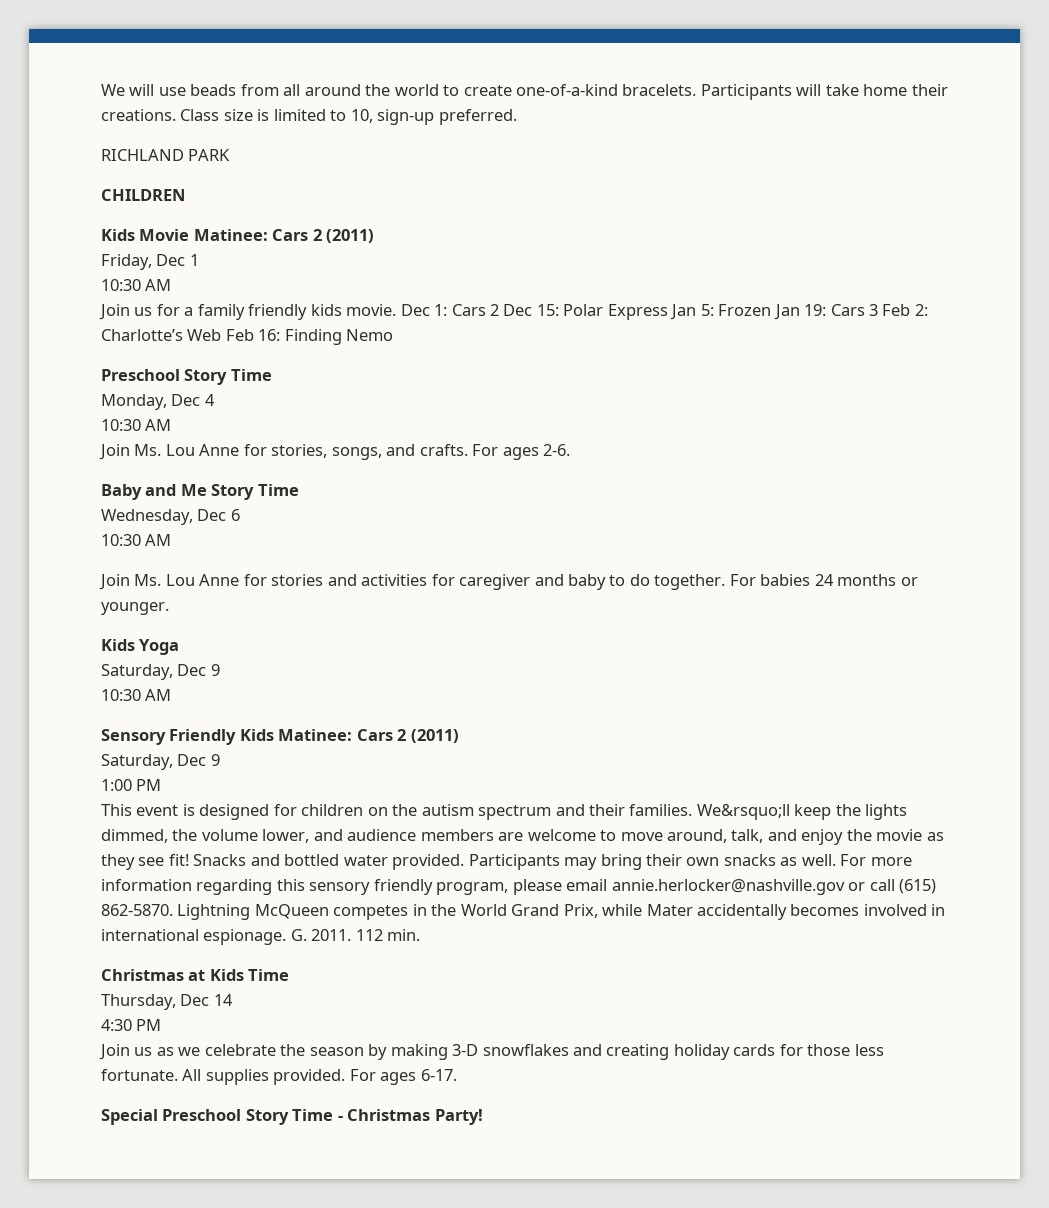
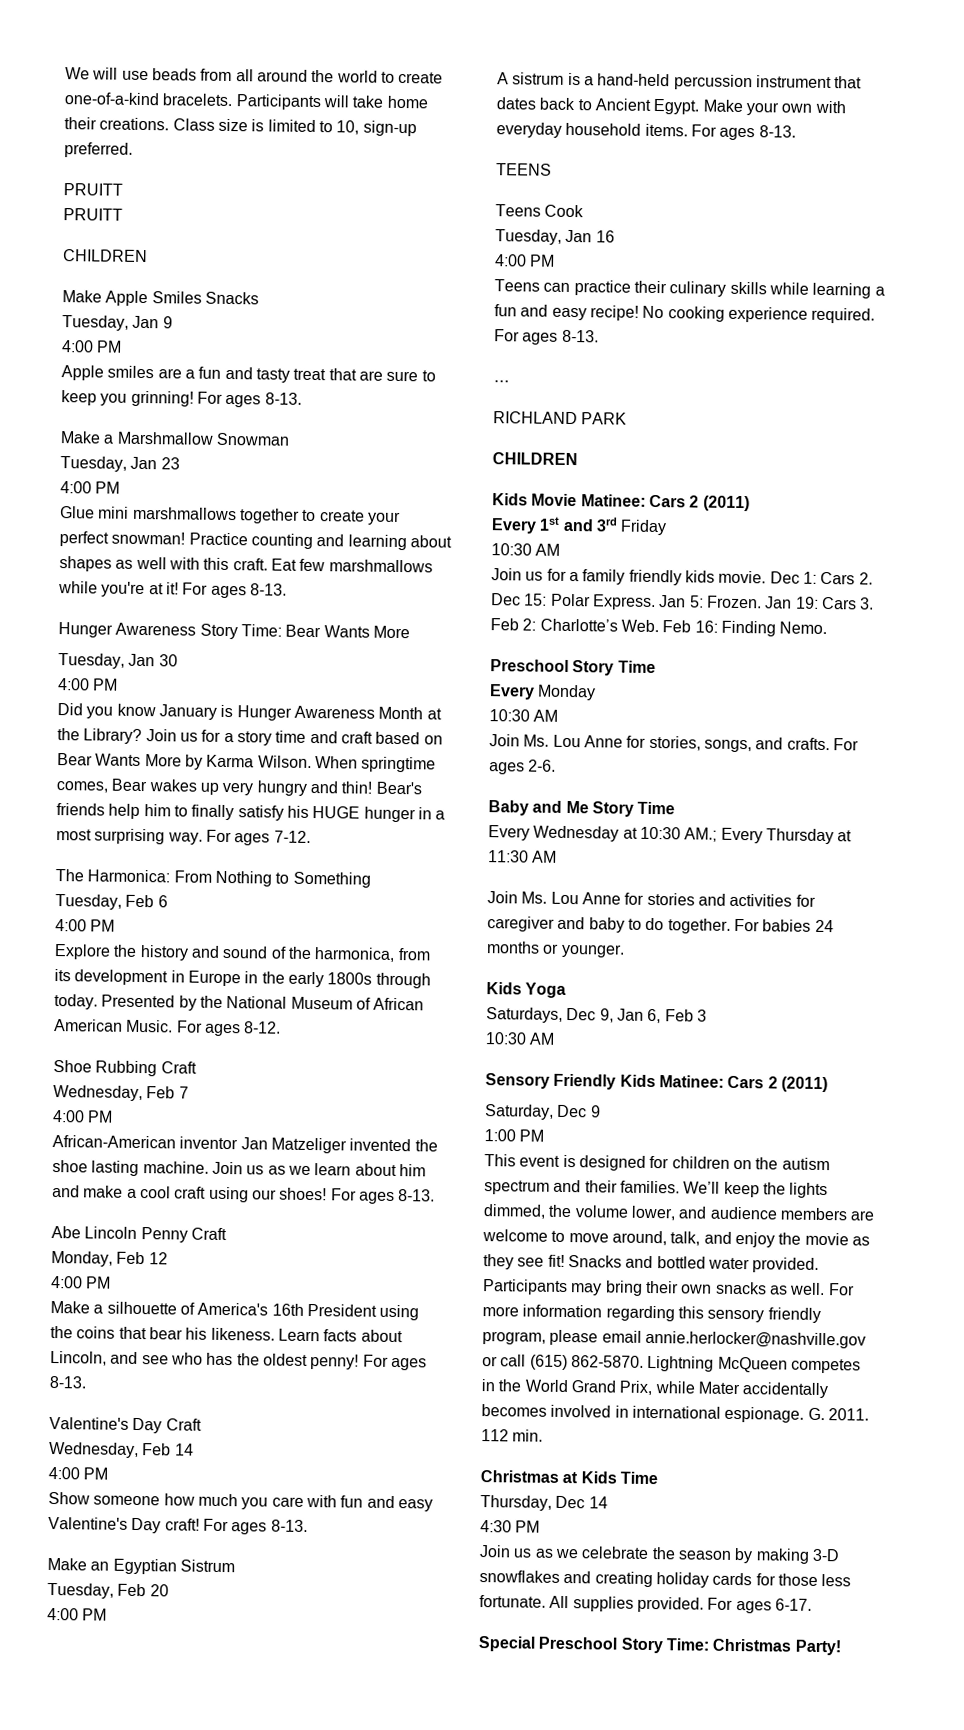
(517, 117) none -> [63,183,123,196] [63,208,123,221] [63,249,148,263] [62,290,259,307] [62,315,173,331] [61,340,123,353] [61,365,436,383] [61,390,302,408] [60,431,290,446] [60,456,180,472] [60,481,121,494] [60,506,401,526] [59,531,452,551] [59,556,433,573] [58,581,287,599] [58,622,410,640] [58,653,178,669] [58,678,119,691] [57,703,442,721] [57,728,443,746] [57,753,437,773] [56,778,422,796] [56,803,446,823] [56,828,311,846] [55,869,371,888] [55,894,168,910] [55,919,116,932] [54,944,431,962] [54,969,431,989] [54,994,425,1011] [54,1019,282,1037] [53,1060,197,1077] [53,1085,189,1102] [52,1110,114,1123] [52,1134,438,1154] [52,1159,426,1177] [52,1184,436,1204] [51,1225,227,1243] [51,1250,168,1267] [51,1275,112,1289] [50,1300,420,1321] [50,1325,403,1343] [50,1350,427,1371] [49,1375,86,1389] [49,1416,202,1434] [49,1441,194,1459] [48,1466,109,1480] [48,1491,433,1512] [48,1516,308,1535] [47,1557,235,1575] [47,1582,169,1599] [47,1607,108,1621] [497,72,863,91] [496,97,846,116] [496,122,796,141] [496,163,552,176] [495,204,585,218] [495,229,615,245] [495,254,556,267] [494,279,885,299] [494,304,876,324] [494,329,599,345] [493,380,510,383] // PRUITT // PRUITT // CHILDREN // Make Apple Smiles Snacks // Tuesday, Jan 9 // 4:00 PM // Apple smiles are a fun and tasty treat that are sure to keep you grinning! For ages 8-13. // Make a Marshmallow Snowman // Tuesday, Jan 23 // 4:00 PM // Glue mini marshmallows together to create your perfect snowman! Practice counting and learning about shapes as well with this craft. Eat few marshmallows while you're at it! For ages 8-13. // Hunger Awareness Story Time: Bear Wants More // Tuesday, Jan 30 // 4:00 PM // Did you know January is Hunger Awareness Month at the Library? Join us for a story time and craft based on Bear Wants More by Karma Wilson. When springtime comes, Bear wakes up very hungry and thin! Bear's friends help him to finally satisfy his HUGE hunger in a most surprising way. For ages 7-12. // The Harmonica: From Nothing to Something // Tuesday, Feb 6 // 4:00 PM // Explore the history and sound of the harmonica, from its development in Europe in the early 1800s through today. Presented by the National Museum of African American Music. For ages 8-12. // Shoe Rubbing Craft // Wednesday, Feb 7 // 4:00 PM // African-American inventor Jan Matzeliger invented the shoe lasting machine. Join us as we learn about him and make a cool craft using our shoes! For ages 8-13. // Abe Lincoln Penny Craft // Monday, Feb 12 // 4:00 PM // Make a silhouette of America's 16th President using the coins that bear his likeness. Learn facts about Lincoln, and see who has the oldest penny! For ages 8-13. // Valentine's Day Craft // Wednesday, Feb 14 // 4:00 PM // Show someone how much you care with fun and easy Valentine's Day craft! For ages 8-13. // Make an Egyptian Sistrum // Tuesday, Feb 20 // 4:00 PM // A sistrum is a hand-held percussion instrument that dates back to Ancient Egypt. Make your own with everyday household items. For ages 8-13. // TEENS // Teens Cook // Tuesday, Jan 16 // 4:00 PM // Teens can practice their culinary skills while learning a fun and easy recipe! No cooking experience required. For ages 8-13. // …
[101,254,199,270] Friday, Dec 1 -> [491,516,668,536] Every 1st and 3rd Friday
[490,304,500,316] 2 -> [858,572,873,585] 2.
[607,304,668,320] Express -> [591,594,656,611] Express.
[718,304,772,316] Frozen -> [706,595,762,609] Frozen.
[869,304,879,316] 3 -> [860,597,875,610] 3.
[187,329,222,341] Web -> [620,619,659,633] Web.
[346,329,394,341] Nemo -> [779,621,828,635] Nemo.
[101,394,215,410] Monday, Dec 4 -> [489,684,597,701] Every Monday
[101,509,240,525] [101,534,141,546] Wednesday, Dec 6 // 10:30 -> [488,825,853,845] [488,850,529,863] Every Wednesday at 10:30 AM.; Every Thursday at 11:30
[101,664,220,680] Saturday, Dec 9 -> [486,1007,707,1024] Saturdays, Dec 9, Jan 6, Feb 3
[696,804,790,820] We&rsquo;ll -> [683,1181,721,1194] We’ll
[292,1109,343,1121] Time - -> [665,1638,709,1651] Time:

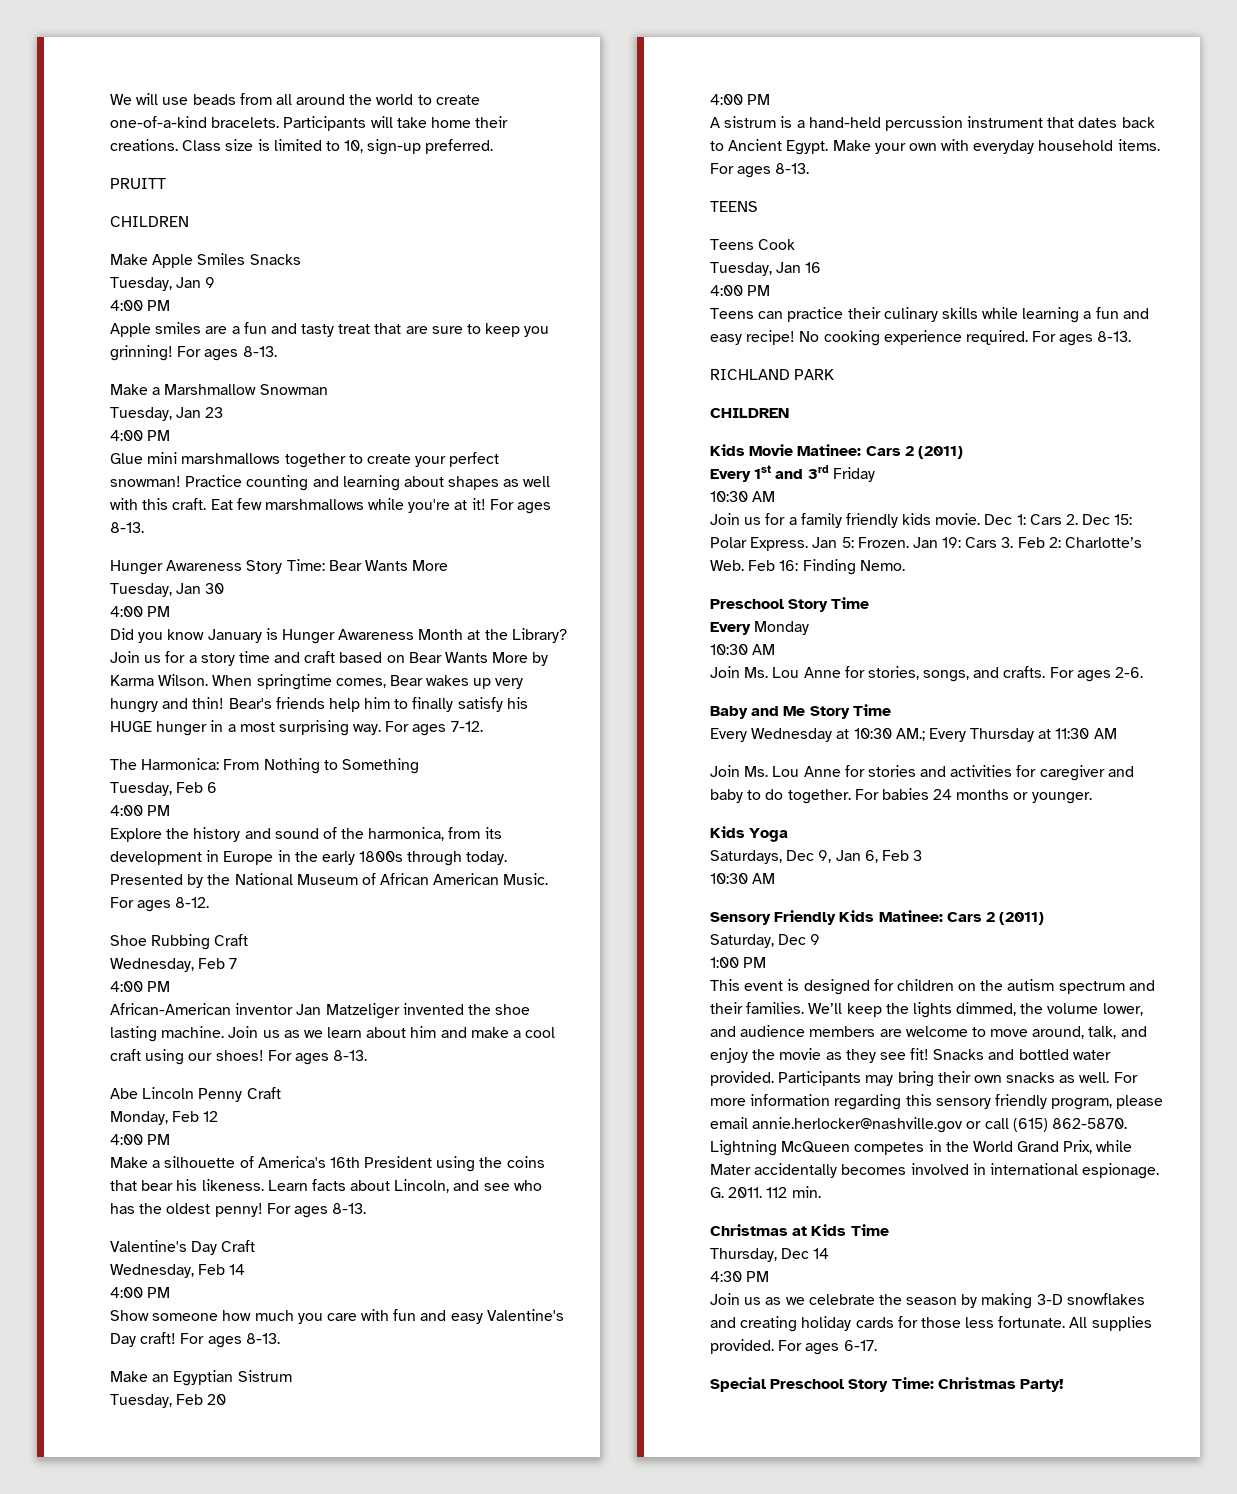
[63,208,123,221] // PRUITT -> (166, 183) none
[493,380,510,383] // … -> (1132, 336) none

